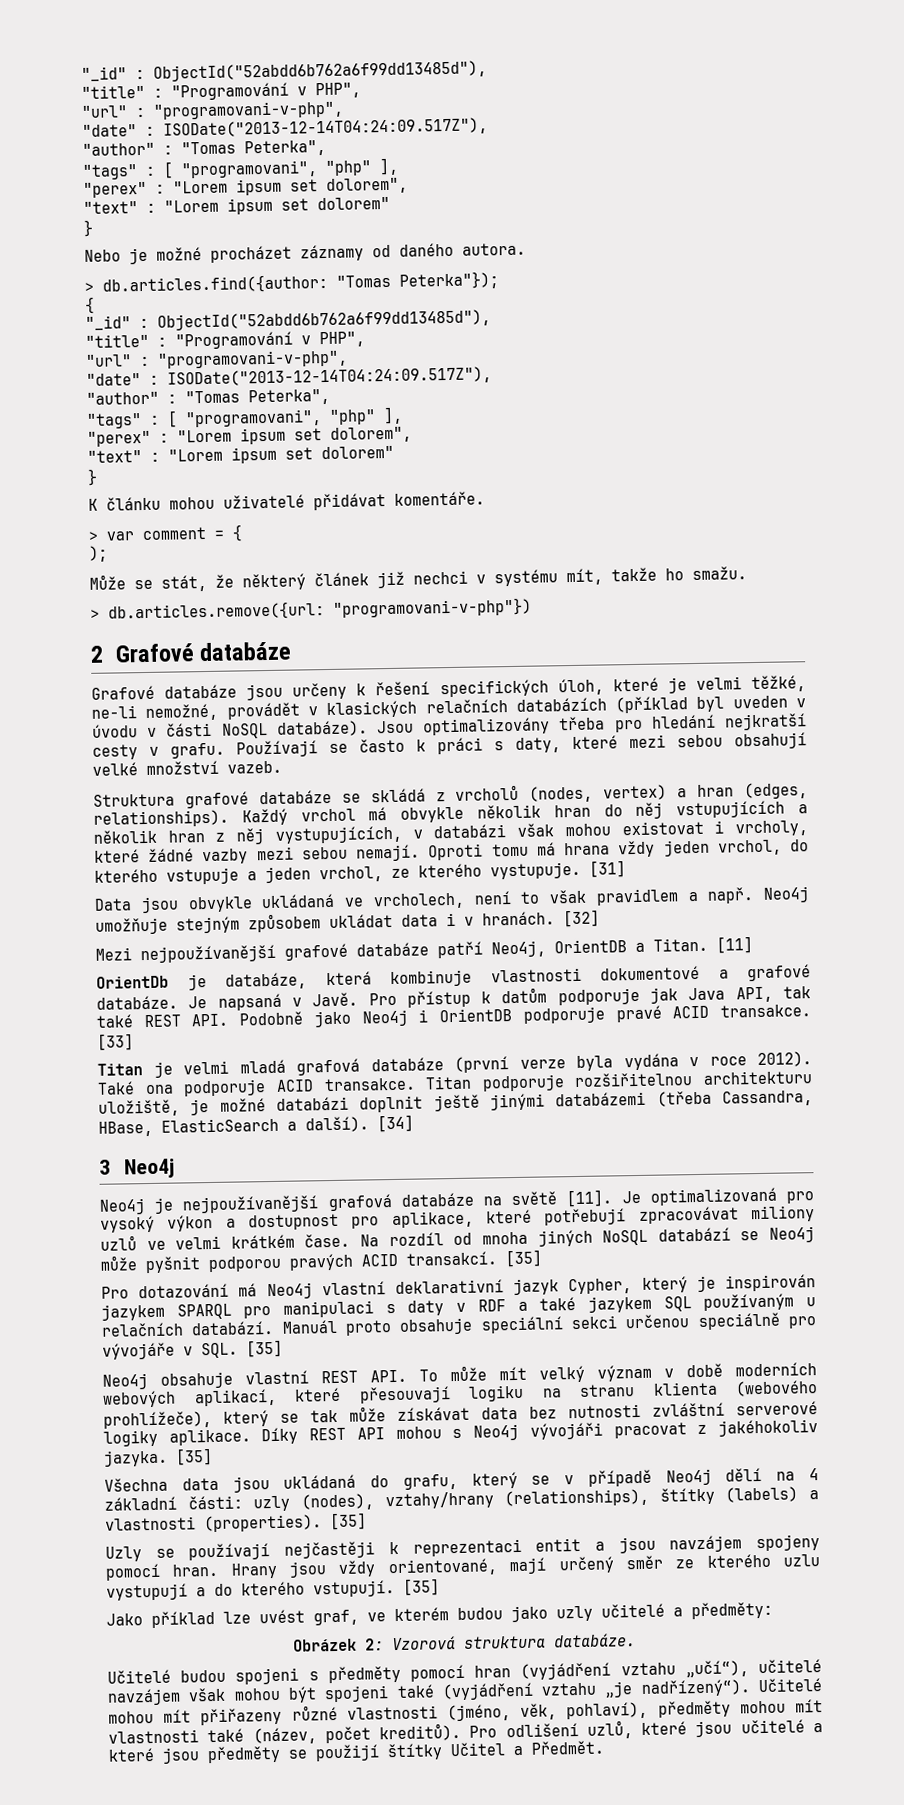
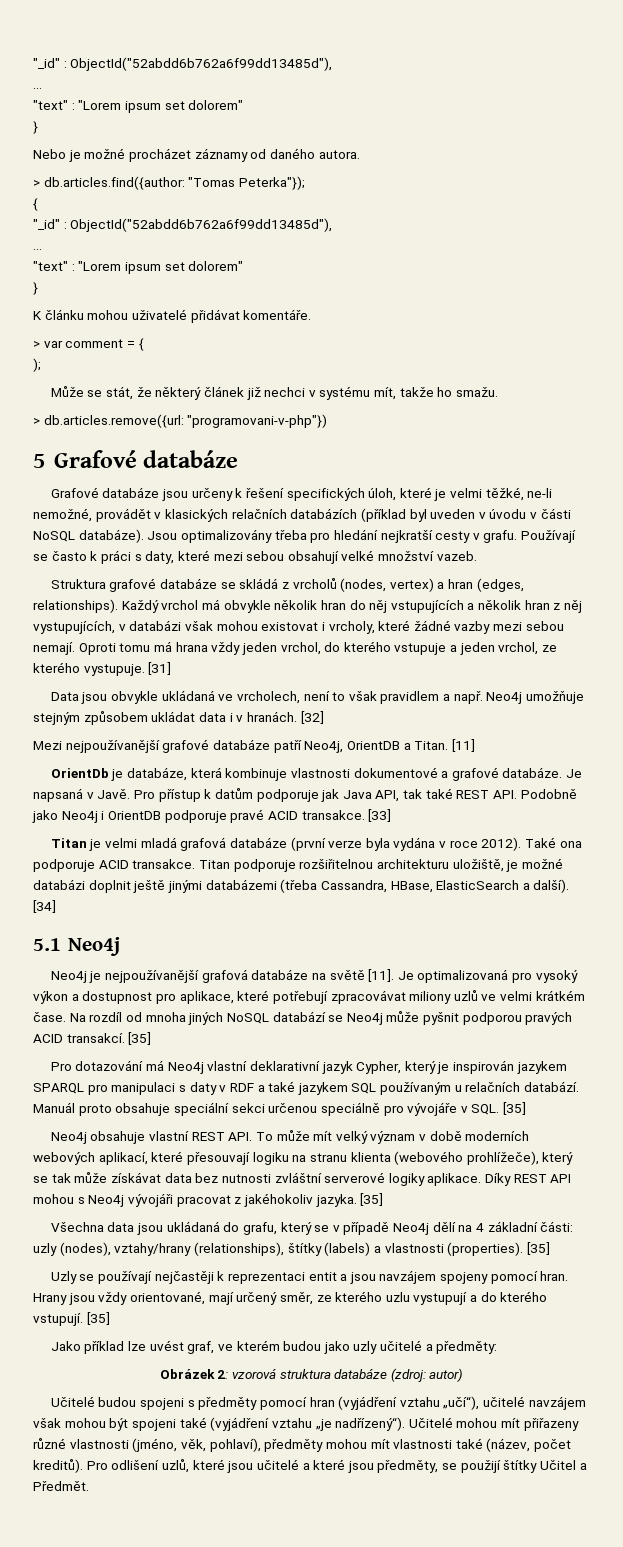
[81,60,487,82] [81,82,361,101] [81,100,344,120] [82,117,488,139] [82,139,326,157] [82,157,399,180] [83,177,408,198] "_id" : ObjectId("52abdd6b762a6f99dd13485d"), // "title" : "Programování v PHP", // "url" : "programovani-v-php", // "date" : ISODate("2013-12-14T04:24:09.517Z"), // "author" : "Tomas Peterka", // "tags" : [ "programovani", "php" ], // "perex" : "Lorem ipsum set dolorem", -> [33,57,333,71] [33,88,42,89] "_id" : ObjectId("52abdd6b762a6f99dd13485d"), // …
[85,331,365,350] [85,349,348,369] [86,366,492,388] [86,388,330,406] [86,406,403,429] [87,426,412,447] "title" : "Programování v PHP", // "url" : "programovani-v-php", // "date" : ISODate("2013-12-14T04:24:09.517Z"), // "author" : "Tomas Peterka", // "tags" : [ "programovani", "php" ], // "perex" : "Lorem ipsum set dolorem", -> [33,249,42,250] …
[90,645,104,663] 2 -> [33,454,45,468] 5
[99,1159,111,1175] 3 -> [33,938,61,951] 5.1
[625,1555,663,1570] směr -> [279,1292,313,1305] směr,
[392,1633,636,1651] Vzorová struktura databáze. -> [231,1368,464,1382] vzorová struktura databáze (zdroj: autor)
[207,1745,281,1764] předměty -> [377,1460,439,1473] předměty,

